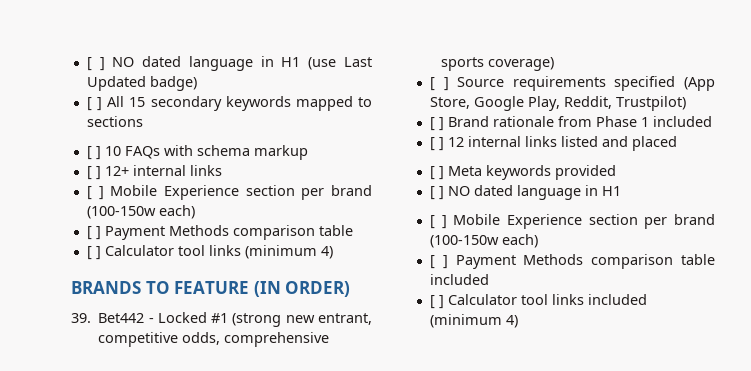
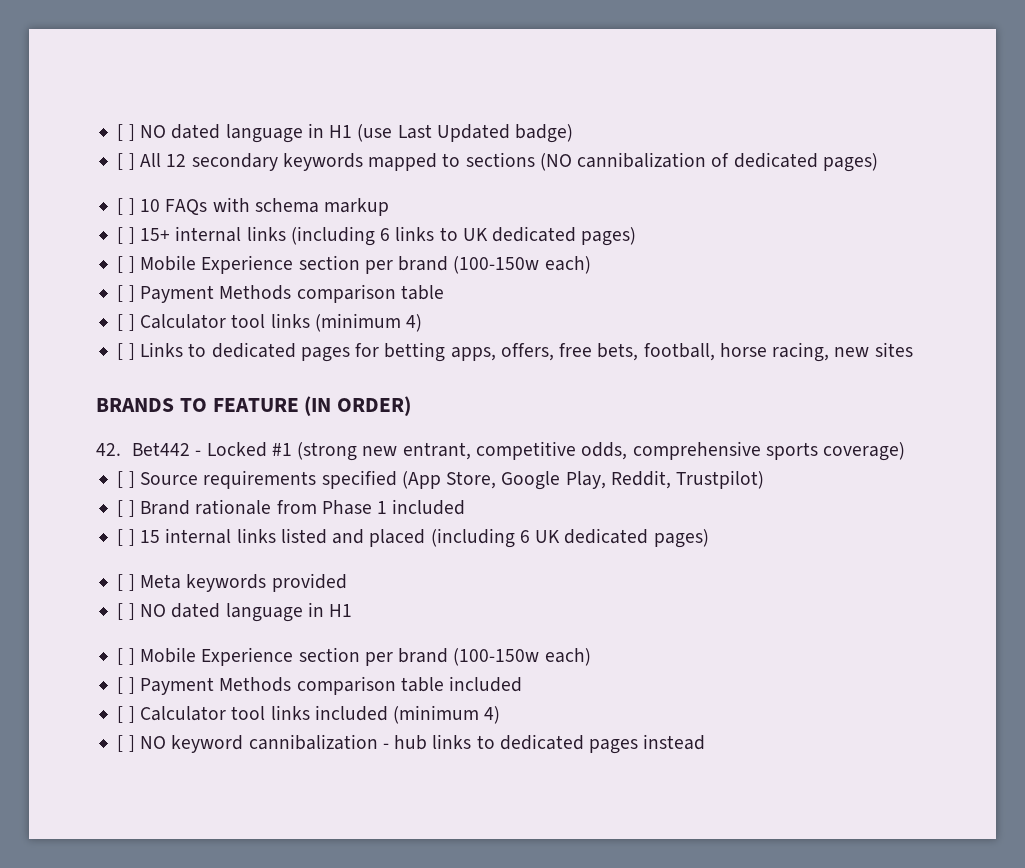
[129,97,146,107] 15 -> [166,154,187,167] 12
(143, 121) none -> [539,152,878,172] (NO cannibalization of dedicated pages)
[104,165,222,176] 12+ internal links -> [139,226,637,246] 15+ internal links (including 6 links to UK dedicated pages)
(333, 252) none -> [117,342,913,362] // [ ] Links to dedicated pages for betting apps, offers, free bets, football, horse racing, new sites
[71,313,91,323] 39. -> [96,443,121,456] 42.
[447,137,464,147] 12 -> [139,530,160,543] 15
(677, 143) none -> [430,528,709,548] (including 6 UK dedicated pages)
(518, 321) none -> [117,734,706,754] // [ ] NO keyword cannibalization - hub links to dedicated pages instead

